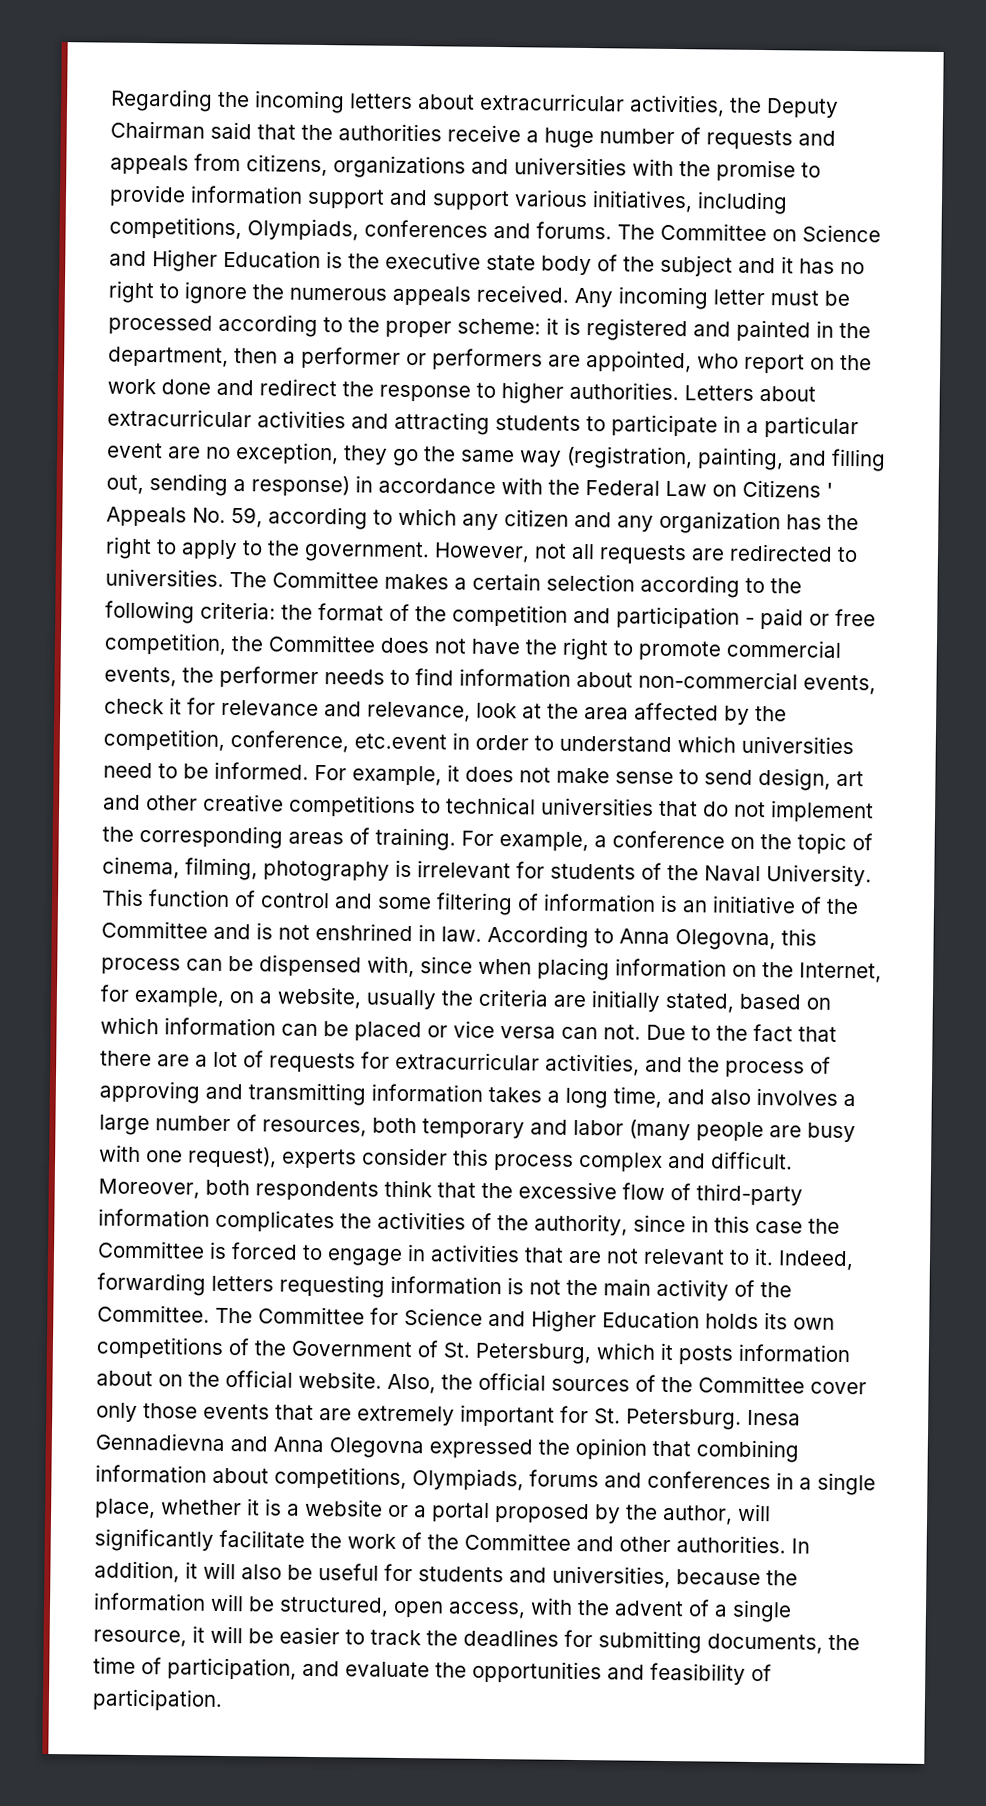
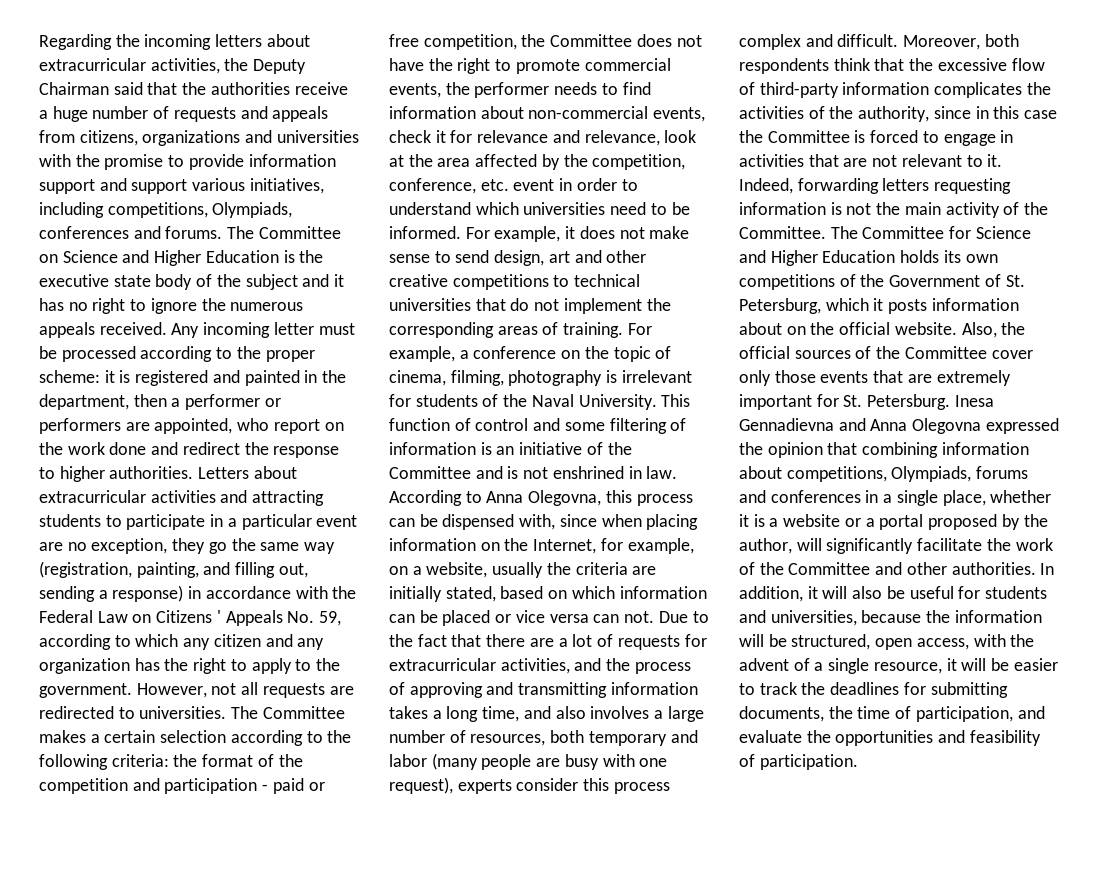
[354,733,447,750] etc.event -> [480,179,555,191] etc. event

